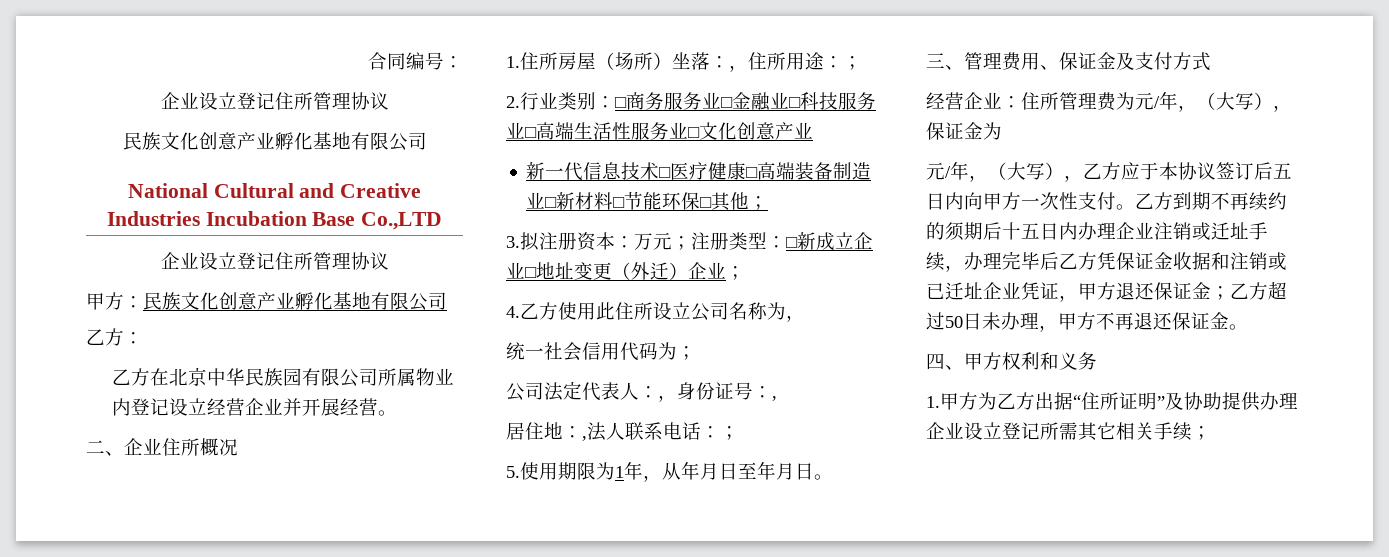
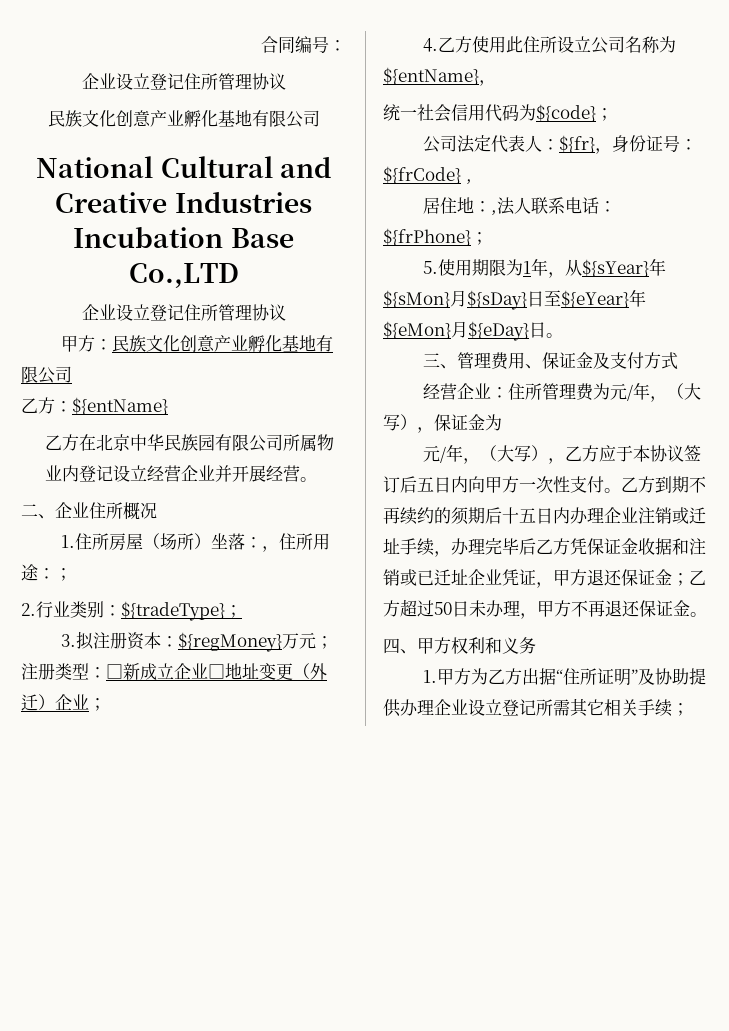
(143, 338) none -> [72,397,168,415] ${entName}
[615,92,876,111] [506,122,813,140] [526,162,872,181] [526,191,750,211] □商务服务业□金融业□科技服务业□高端生活性服务业□文化创意产业 // 新一代信息技术□医疗健康□高端装备制造业□新材料□节能环保□其他 -> [121,601,225,621] ${tradeType}
(634, 242) none -> [178,632,283,652] ${regMoney}
(786, 311) none -> [383,67,479,85] ${entName}
(677, 351) none -> [536,104,596,122] ${code}
(658, 392) none -> [559,135,596,153] ${fr}
(772, 392) none -> [383,166,461,184] ${frCode}
(720, 432) none -> [383,228,471,246] ${frPhone}
[681,461,795,480] 年月日至年月 -> [582,258,667,277] [383,289,646,310] [383,321,529,341] ${sYear}年${sMon}月${sDay}日至${eYear}年${eMon}月${eDay}

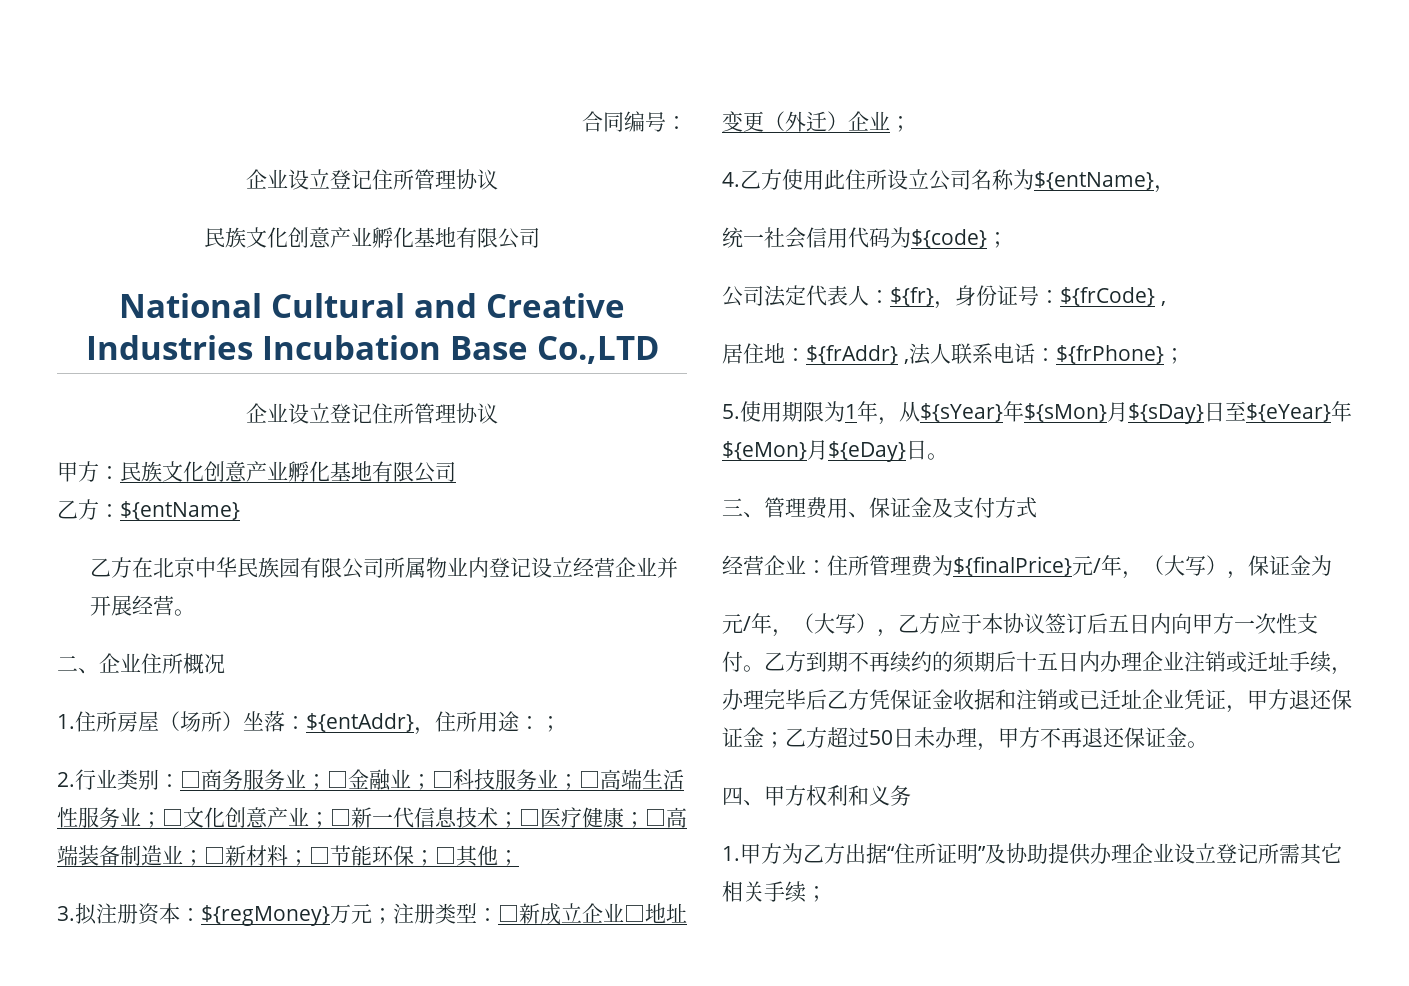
(263, 542) none -> [306,713,414,732] ${entAddr}
[121,601,225,621] ${tradeType} -> [180,769,684,791] [57,807,687,828] [57,845,498,867] □商务服务业；□金融业；□科技服务业；□高端生活性服务业；□文化创意产业；□新一代信息技术；□医疗健康；□高端装备制造业；□新材料；□节能环保；□其他
(492, 206) none -> [806,345,898,364] ${frAddr}
(611, 391) none -> [953,556,1072,576] ${finalPrice}

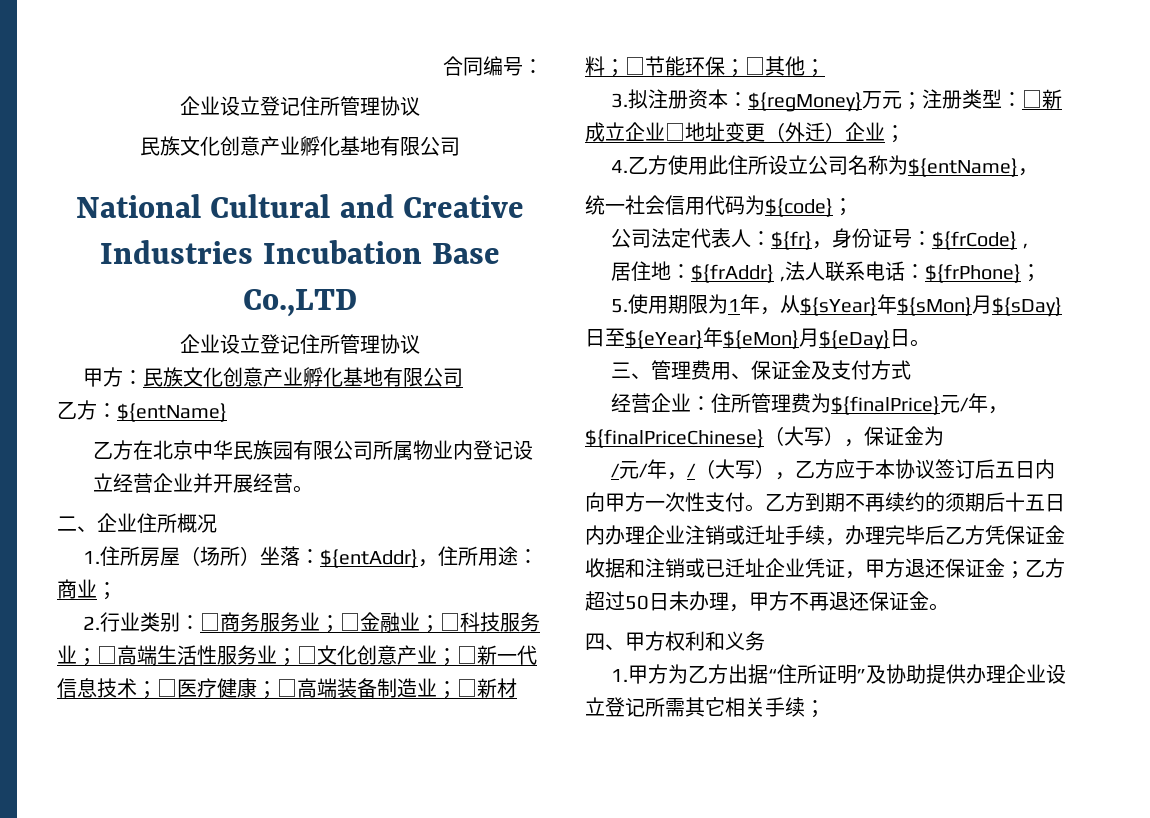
(540, 722) none -> [57,579,97,599] 商业
(1143, 575) none -> [585,429,764,448] ${finalPriceChinese}
[722,613,793,637] 元/年， -> [611,459,697,480] /元/年，/

